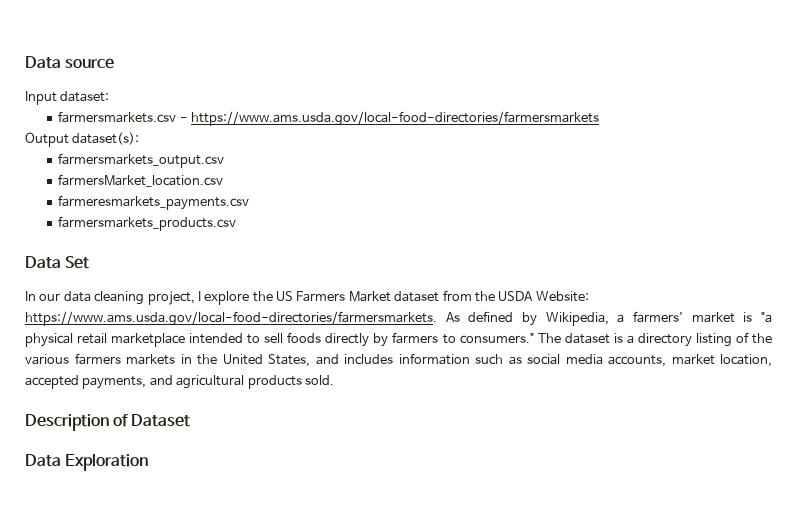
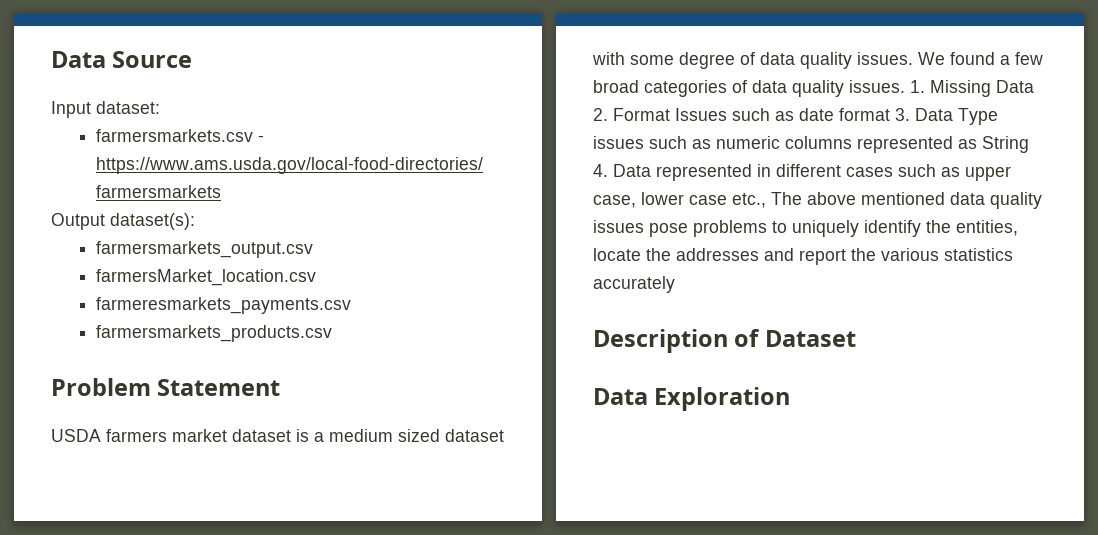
[25,56,115,69] Data source -> [51,51,193,68] Data Source
[25,256,90,269] [25,290,589,305] [25,311,772,326] [25,332,773,347] [25,353,772,367] [25,375,334,389] Data Set // In our data cleaning project, I explore the US Farmers Market dataset from the USDA Website: https://www.ams.usda.gov/local-food-directories/farmersmarkets. As defined by Wikipedia, a farmers' market is "a physical retail marketplace intended to sell foods directly by farmers to consumers." The dataset is a directory listing of the various farmers markets in the United States, and includes information such as social media accounts, market location, accepted payments, and agricultural products sold. -> [51,378,281,396] [51,429,504,442] [592,52,1043,69] [593,80,1034,97] [593,108,998,125] [593,136,1029,153] [593,164,1011,181] [593,192,1042,209] [593,220,1018,237] [593,248,1013,265] [593,276,675,293] Problem Statement // USDA farmers market dataset is a medium sized dataset with some degree of data quality issues. We found a few broad categories of data quality issues. 1. Missing Data 2. Format Issues such as date format 3. Data Type issues such as numeric columns represented as String 4. Data represented in different cases such as upper case, lower case etc., The above mentioned data quality issues pose problems to uniquely identify the entities, locate the addresses and report the various statistics accurately

